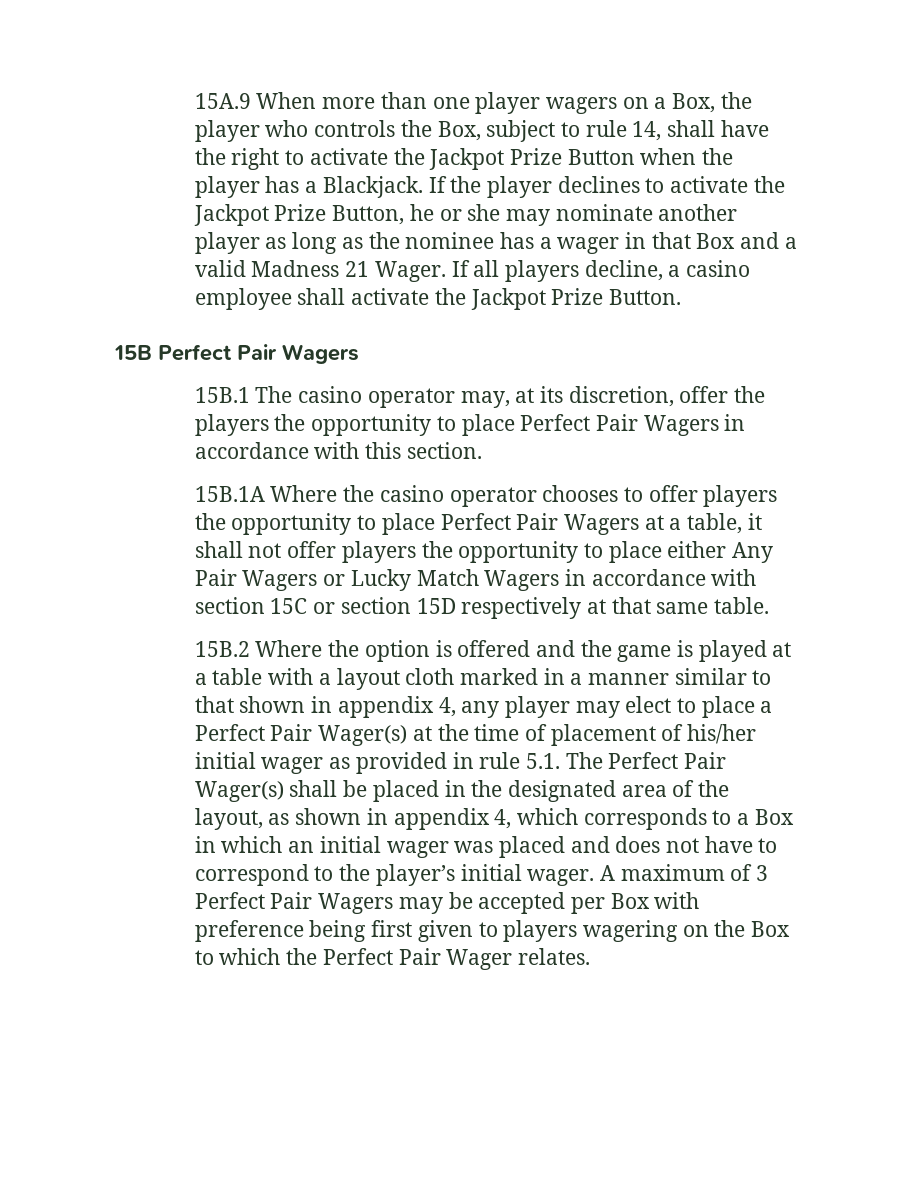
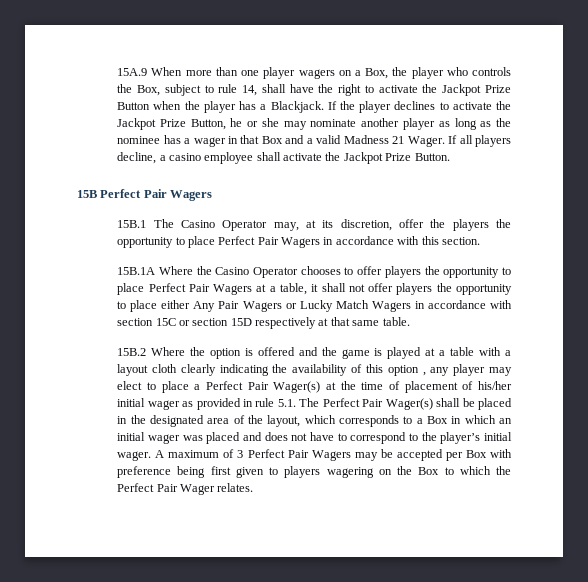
[298,386,455,408] casino operator -> [180,220,268,231] Casino Operator
[379,485,537,507] casino operator -> [215,267,299,278] Casino Operator
[459,668,772,685] [194,696,456,718] marked in a manner similar to that shown in appendix 4, -> [180,364,426,376] clearly indicating the availability of this option ,
[268,808,512,830] as shown in appendix 4, -> (301, 421) none

